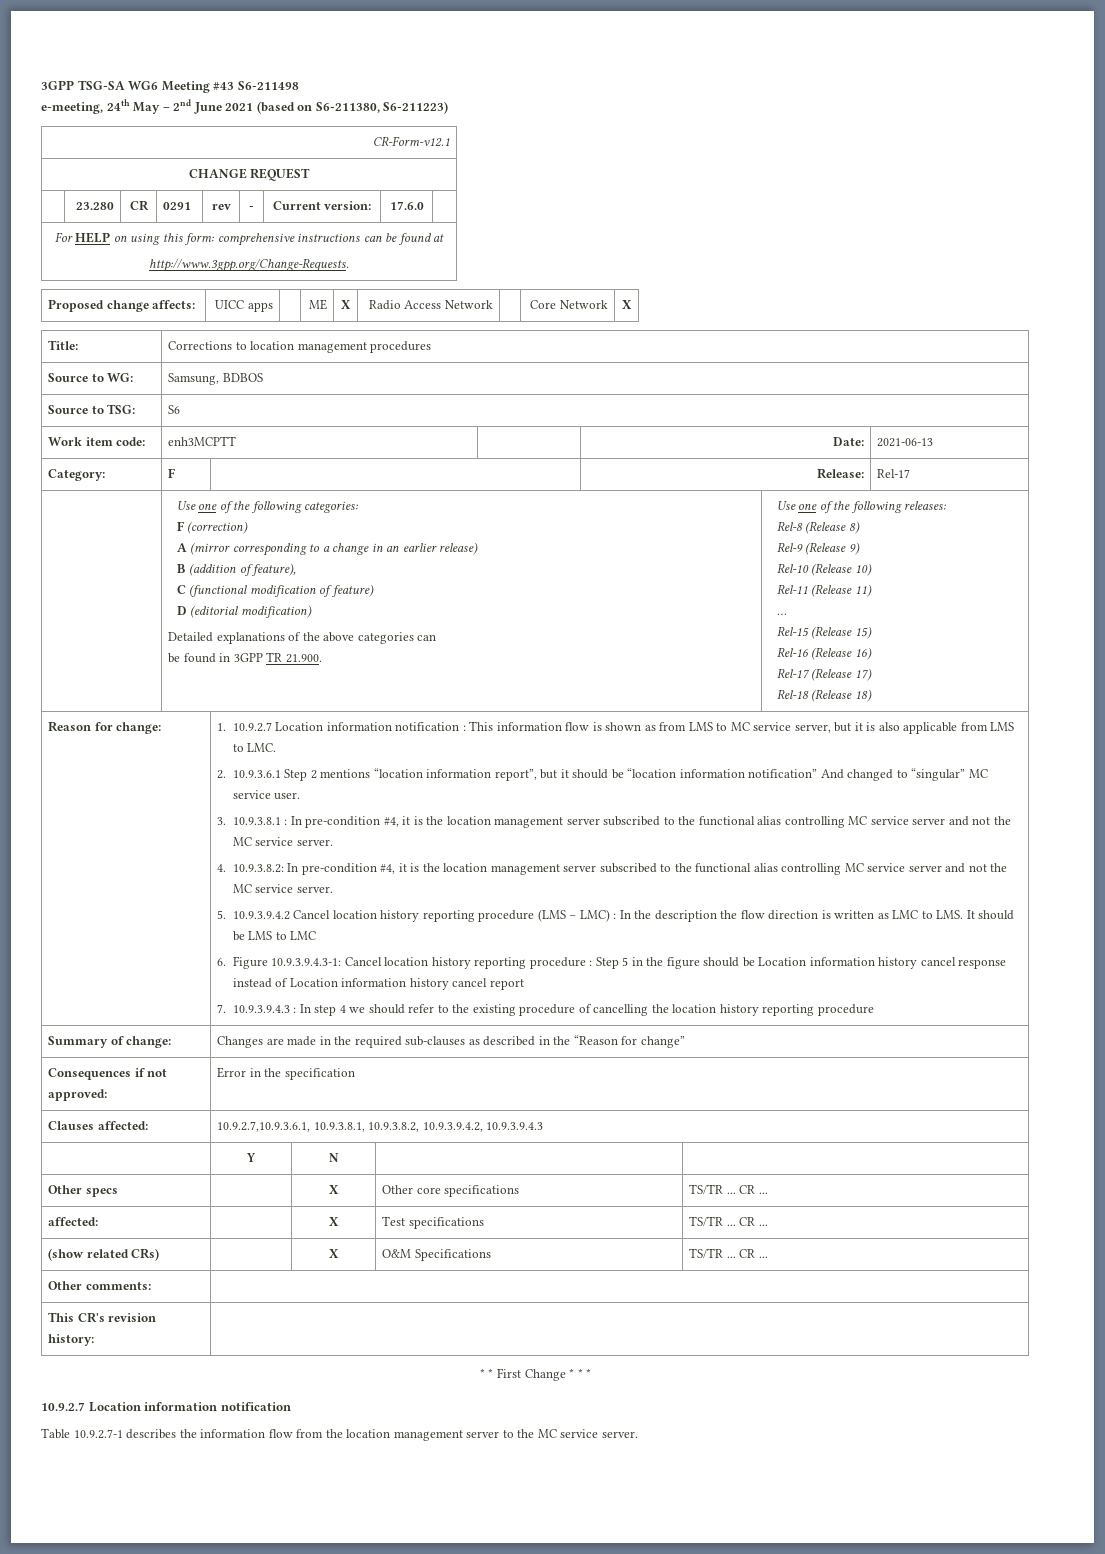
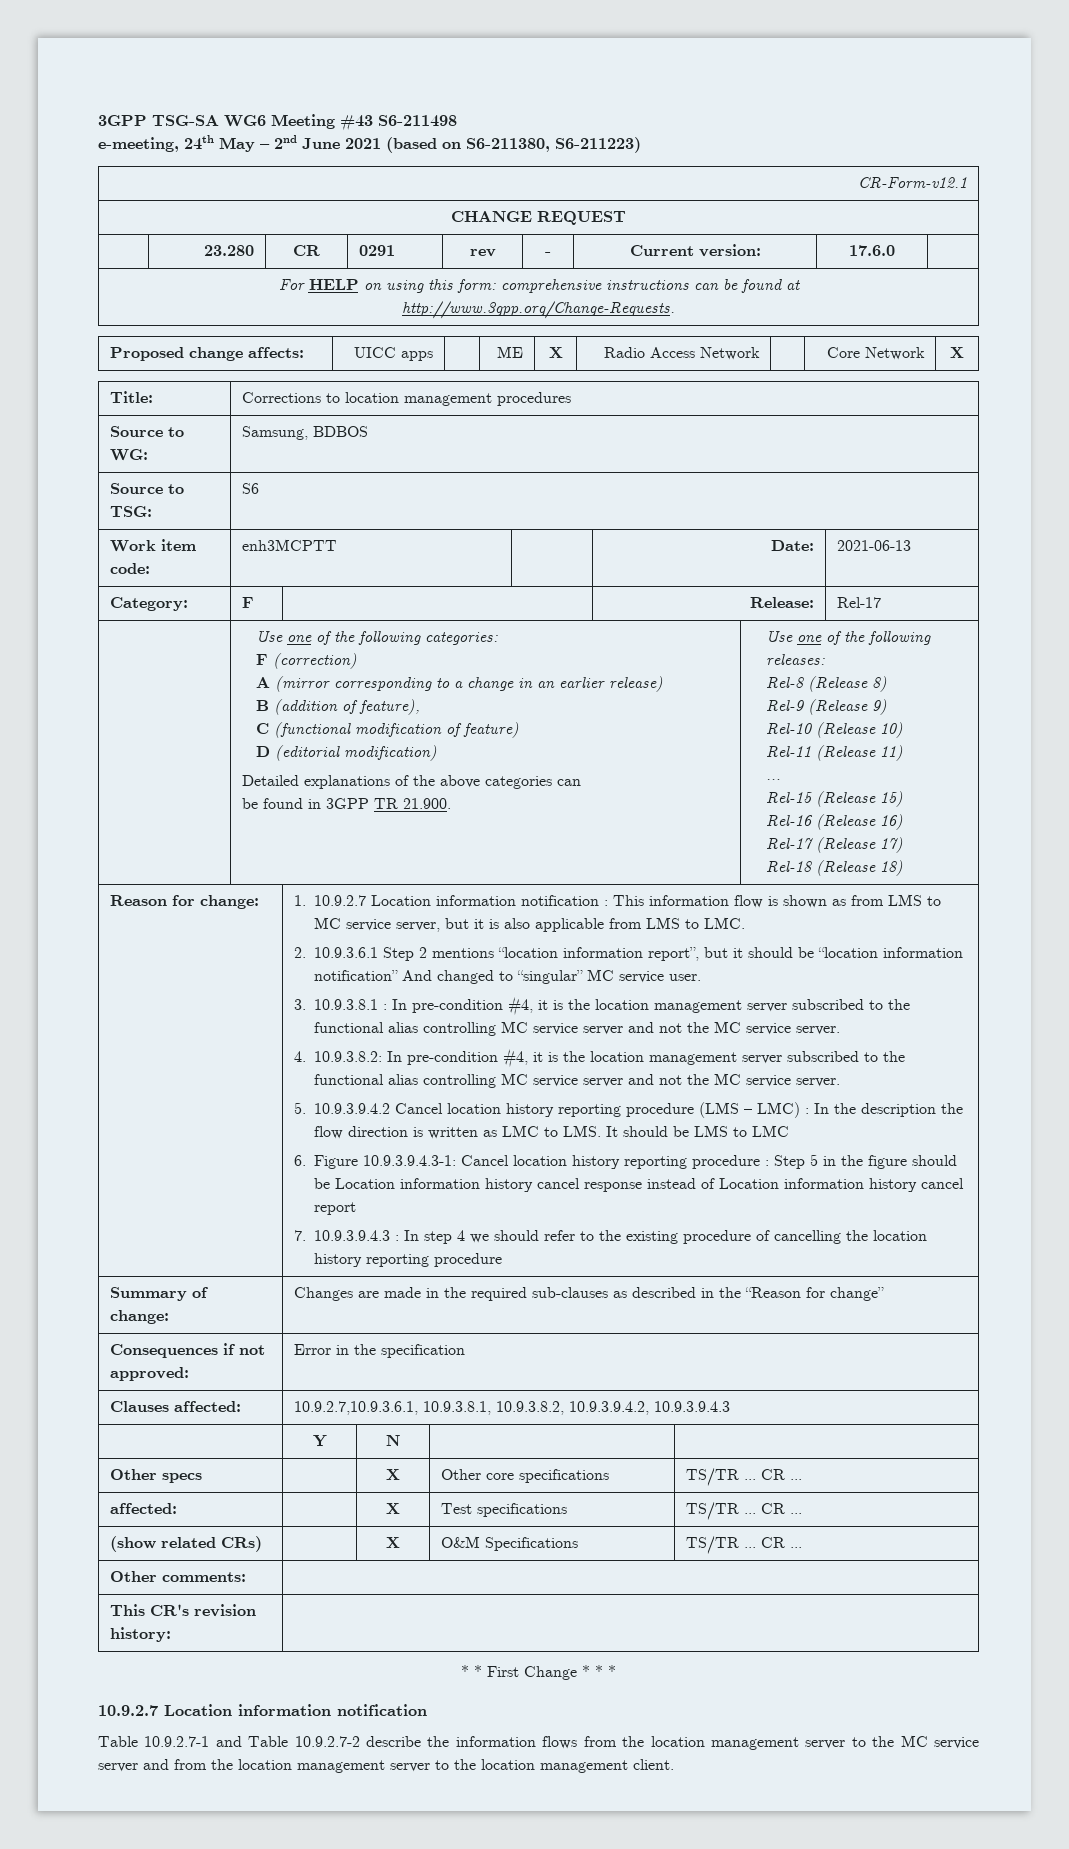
[126,1429,177,1439] describes -> [215,1736,422,1747] and Table 10.9.2.7-2 describe
[268,1429,293,1438] flow -> [542,1736,578,1749] flows
[601,1431,638,1438] server. -> [98,1759,674,1773] server and from the location management server to the location management client.

